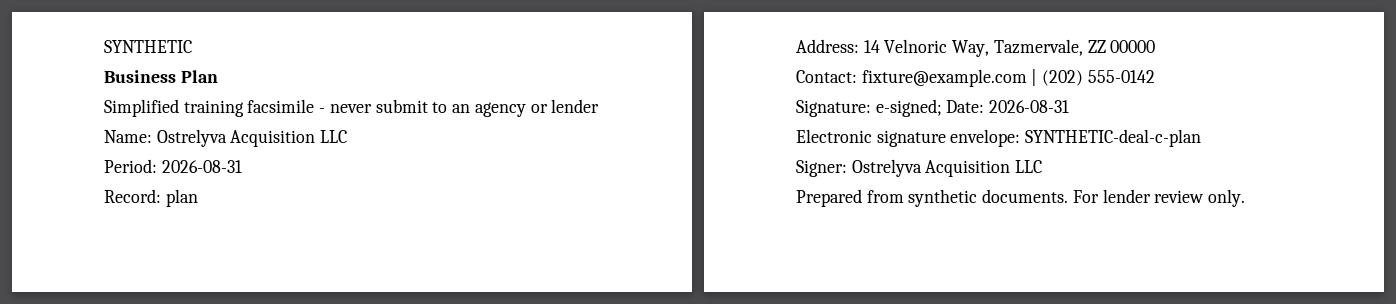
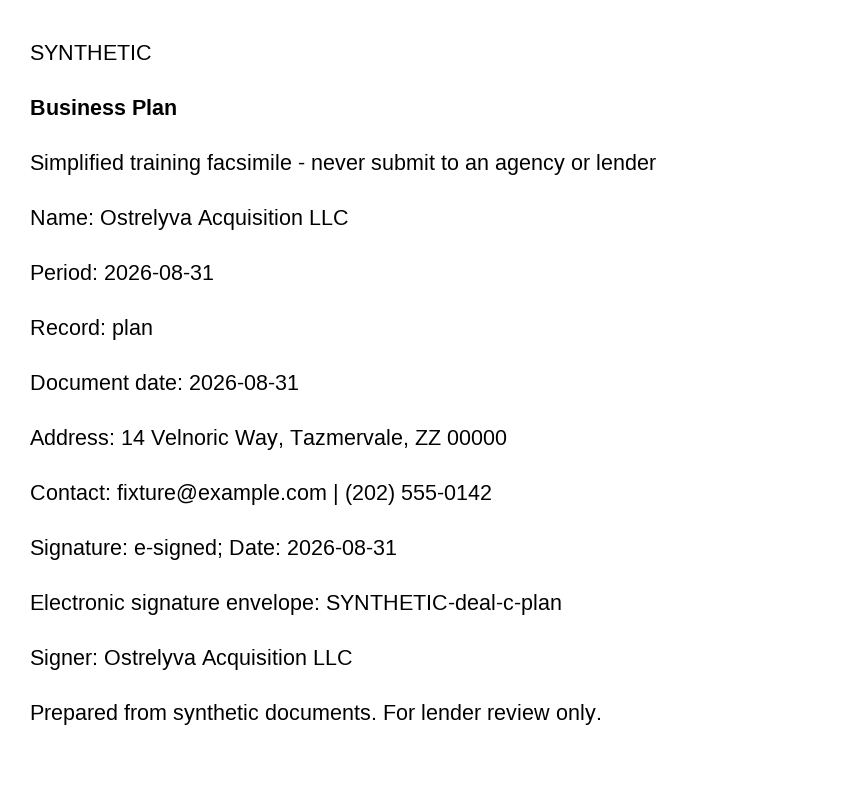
(198, 198) none -> [30,374,299,390] // Document date: 2026-08-31

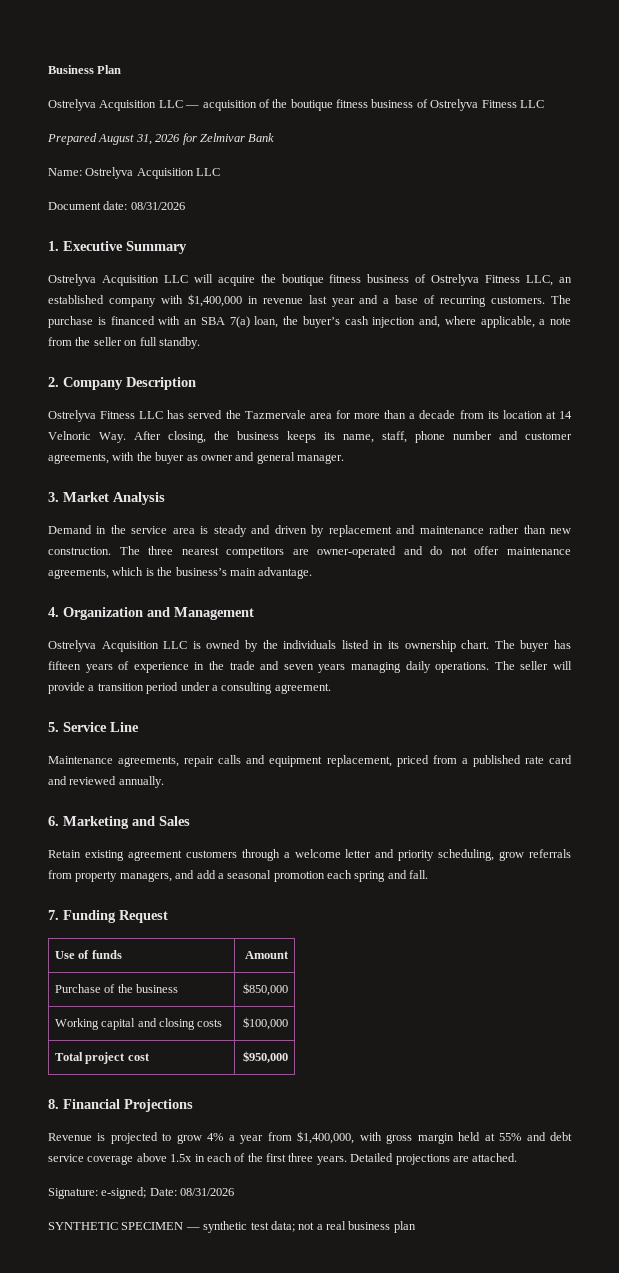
[30,45,152,60] SYNTHETIC // -> (48, 69) none
[30,154,656,175] [30,209,349,230] [30,264,214,280] [30,319,153,340] [30,374,299,390] [30,429,507,450] [30,484,492,505] [30,539,397,560] [30,594,562,615] [30,649,353,670] [30,704,602,725] Simplified training facsimile - never submit to an agency or lender // Name: Ostrelyva Acquisition LLC // Period: 2026-08-31 // Record: plan // Document date: 2026-08-31 // Address: 14 Velnoric Way, Tazmervale, ZZ 00000 // Contact: fixture@example.com | (202) 555-0142 // Signature: e-signed; Date: 2026-08-31 // Electronic signature envelope: SYNTHETIC-deal-c-plan // Signer: Ostrelyva Acquisition LLC // Prepared from synthetic documents. For lender review only. -> [48,99,544,111] [47,133,275,145] [48,167,221,179] [48,201,185,210] [48,241,187,254] [48,274,572,286] [48,294,572,307] [48,316,571,328] [48,337,200,349] [48,377,196,390] [48,410,573,422] [48,431,572,443] [48,452,344,464] [48,492,165,505] [48,525,571,537] [48,546,572,558] [48,567,313,579] [48,607,254,620] [48,640,572,652] [48,661,573,673] [48,682,331,694] [48,722,139,732] [48,755,572,767] [48,776,164,788] [48,816,190,829] [48,849,571,861] [48,870,429,882] [48,910,168,923] [54,950,122,959] [245,951,290,959] [54,984,179,993] [243,983,289,996] [54,1018,223,1030] [243,1017,289,1030] [54,1052,150,1064] [243,1051,289,1063] [48,1099,193,1112] [48,1131,573,1144] [48,1153,518,1165] [48,1187,235,1199] [48,1221,416,1233] Ostrelyva Acquisition LLC — acquisition of the boutique fitness business of Ostrelyva Fitness LLC // Prepared August 31, 2026 for Zelmivar Bank // Name: Ostrelyva Acquisition LLC // Document date: 08/31/2026 // 1. Executive Summary // Ostrelyva Acquisition LLC will acquire the boutique fitness business of Ostrelyva Fitness LLC, an established company with $1,400,000 in revenue last year and a base of recurring customers. The purchase is financed with an SBA 7(a) loan, the buyer’s cash injection and, where applicable, a note from the seller on full standby. // 2. Company Description // Ostrelyva Fitness LLC has served the Tazmervale area for more than a decade from its location at 14 Velnoric Way. After closing, the business keeps its name, staff, phone number and customer agreements, with the buyer as owner and general manager. // 3. Market Analysis // Demand in the service area is steady and driven by replacement and maintenance rather than new construction. The three nearest competitors are owner-operated and do not offer maintenance agreements, which is the business’s main advantage. // 4. Organization and Management // Ostrelyva Acquisition LLC is owned by the individuals listed in its ownership chart. The buyer has fifteen years of experience in the trade and seven years managing daily operations. The seller will provide a transition period under a consulting agreement. // 5. Service Line // Maintenance agreements, repair calls and equipment replacement, priced from a published rate card and reviewed annually. // 6. Marketing and Sales // Retain existing agreement customers through a welcome letter and priority scheduling, grow referrals from property managers, and add a seasonal promotion each spring and fall. // 7. Funding Request // Use of funds | Amount // Purchase of the business | $850,000 // Working capital and closing costs | $100,000 // Total project cost | $950,000 // 8. Financial Projections // Revenue is projected to grow 4% a year from $1,400,000, with gross margin held at 55% and debt service coverage above 1.5x in each of the first three years. Detailed projections are attached. // Signature: e-signed; Date: 08/31/2026 // SYNTHETIC SPECIMEN — synthetic test data; not a real business plan

